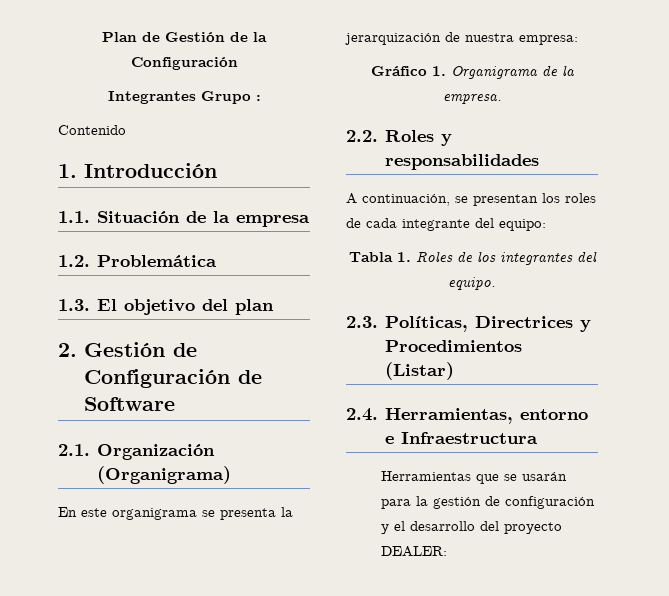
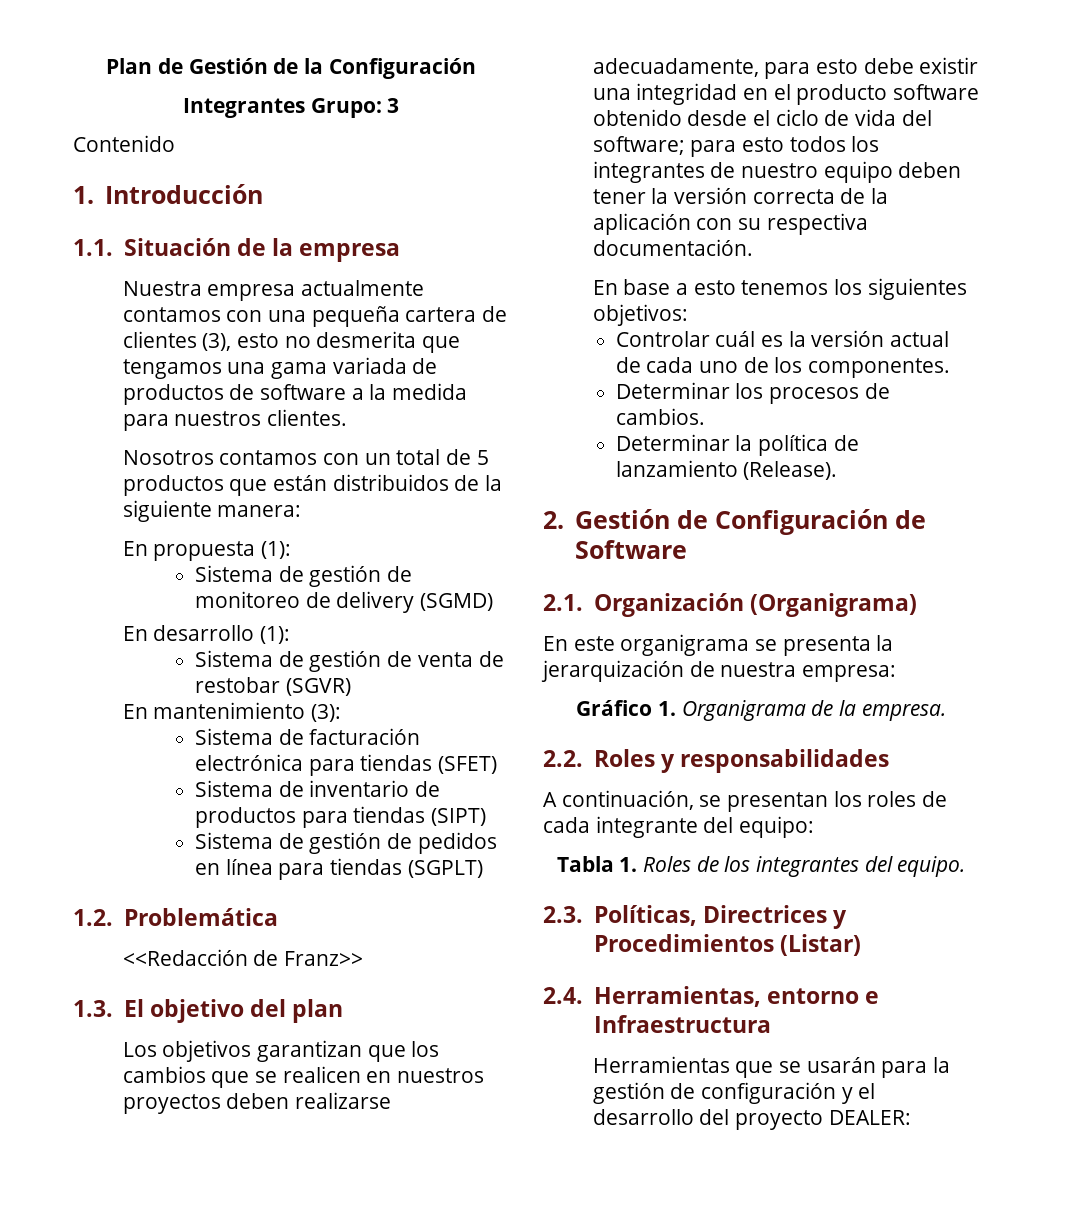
[200,91,261,104] Grupo : -> [310,98,400,118] Grupo: 3
(311, 221) none -> [122,280,424,301] [122,306,507,327] [122,331,460,353] [122,357,438,379] [122,383,467,405] [122,409,347,431] [122,449,489,465] [122,474,502,496] [122,500,302,522] [122,541,291,561] [195,565,413,587] [195,591,494,613] [122,625,290,644] [195,650,504,672] [195,677,351,696] [122,702,341,722] [195,728,421,745] [195,754,498,776] [195,780,441,797] [195,806,487,828] [195,832,497,854] [195,858,483,880] // Nuestra empresa actualmente contamos con una pequeña cartera de clientes (3), esto no desmerita que tengamos una gama variada de productos de software a la medida para nuestros clientes. // Nosotros contamos con un total de 5 productos que están distribuidos de la siguiente manera: // En propuesta (1): // Sistema de gestión de monitoreo de delivery (SGMD) // En desarrollo (1): // Sistema de gestión de venta de restobar (SGVR) // En mantenimiento (3): // Sistema de facturación electrónica para tiendas (SFET) // Sistema de inventario de productos para tiendas (SIPT) // Sistema de gestión de pedidos en línea para tiendas (SGPLT)
(218, 261) none -> [122,949,363,966] // <<Redacción de Franz>>
(275, 307) none -> [122,1040,440,1062] [122,1066,484,1088] [122,1092,391,1114] [592,57,979,79] [592,83,979,105] [592,109,932,126] [592,136,880,157] [592,161,962,183] [592,187,888,204] [592,213,868,235] [592,239,753,256] [592,278,967,300] [592,304,688,326] [615,330,949,347] [615,357,950,378] [615,382,890,404] [615,408,705,425] [615,434,859,456] [615,460,838,480] // Los objetivos garantizan que los cambios que se realicen en nuestros proyectos deben realizarse adecuadamente, para esto debe existir una integridad en el producto software obtenido desde el ciclo de vida del software; para esto todos los integrantes de nuestro equipo deben tener la versión correcta de la aplicación con su respectiva documentación. // En base a esto tenemos los siguientes objetivos: // Controlar cuál es la versión actual de cada uno de los componentes. // Determinar los procesos de cambios. // Determinar la política de lanzamiento (Release).

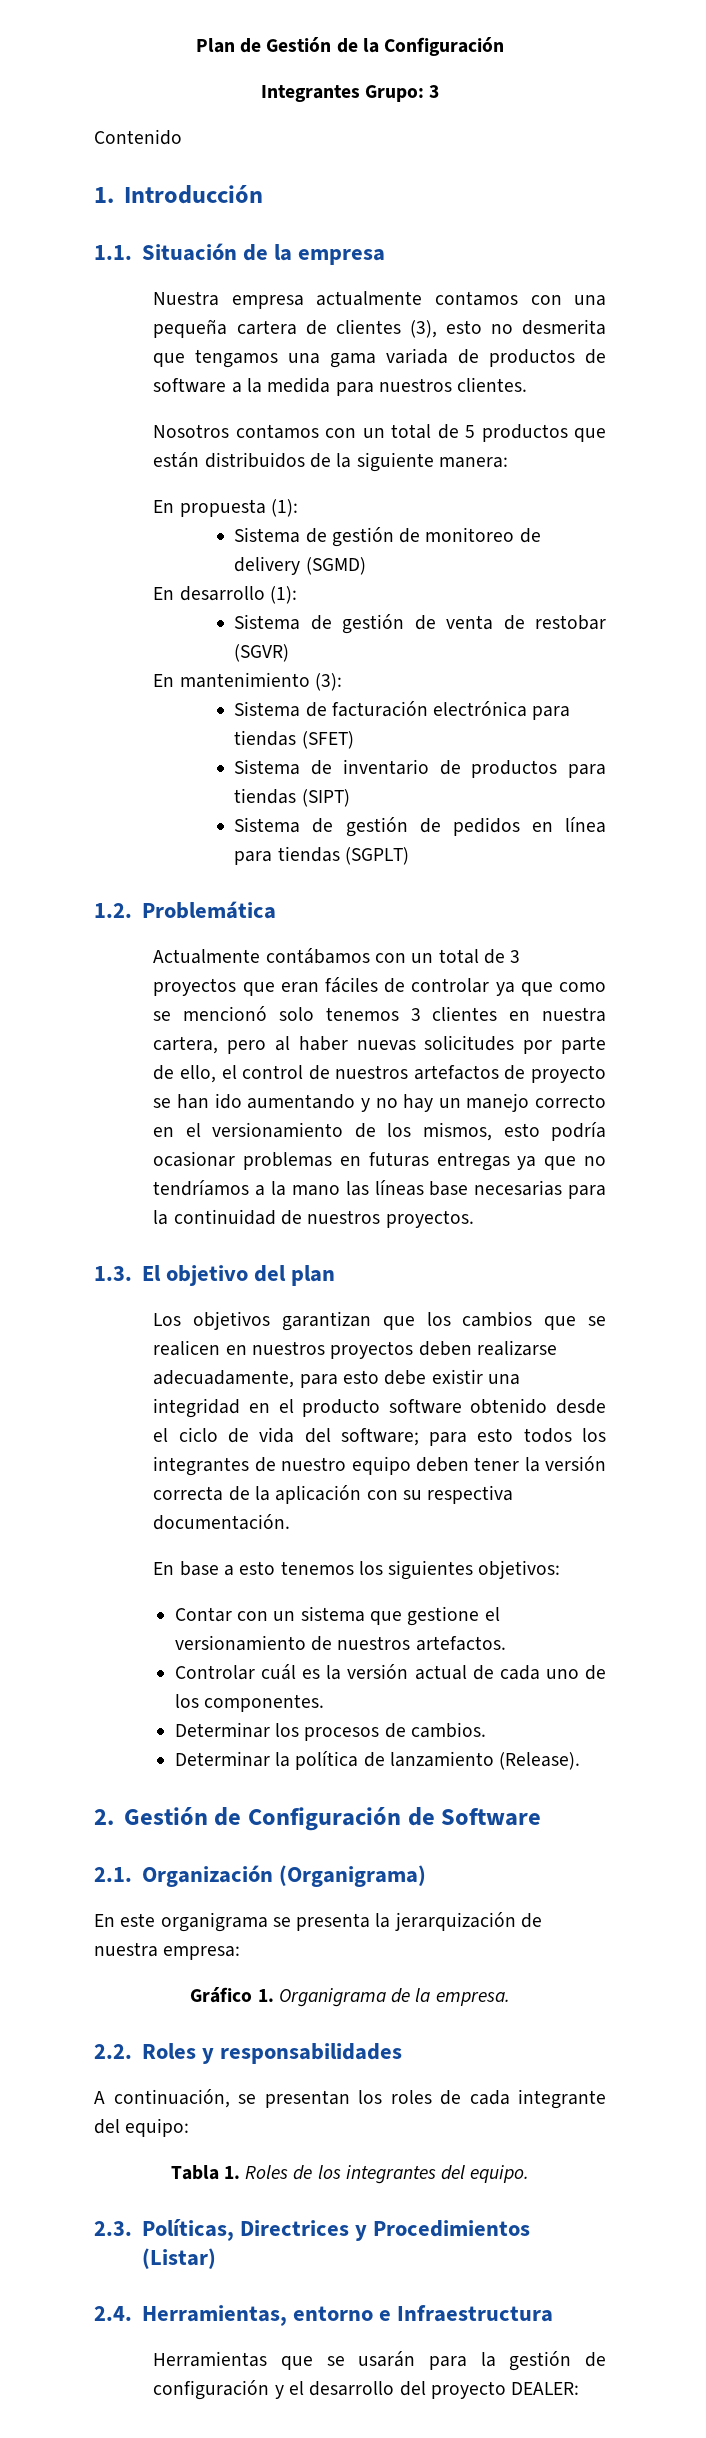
[122,949,363,966] <<Redacción de Franz>> -> [153,948,521,964] [153,977,606,996] [153,1006,606,1022] [153,1035,606,1054] [153,1065,606,1083] [153,1093,607,1112] [153,1122,606,1141] [153,1151,606,1171] [153,1180,606,1199] [153,1209,474,1228] Actualmente contábamos con un total de 3 proyectos que eran fáciles de controlar ya que como se mencionó solo tenemos 3 clientes en nuestra cartera, pero al haber nuevas solicitudes por parte de ello, el control de nuestros artefactos de proyecto se han ido aumentando y no hay un manejo correcto en el versionamiento de los mismos, esto podría ocasionar problemas en futuras entregas ya que no tendríamos a la mano las líneas base necesarias para la continuidad de nuestros proyectos.
(688, 315) none -> [174,1606,500,1626] [174,1635,506,1651] // Contar con un sistema que gestione el versionamiento de nuestros artefactos.

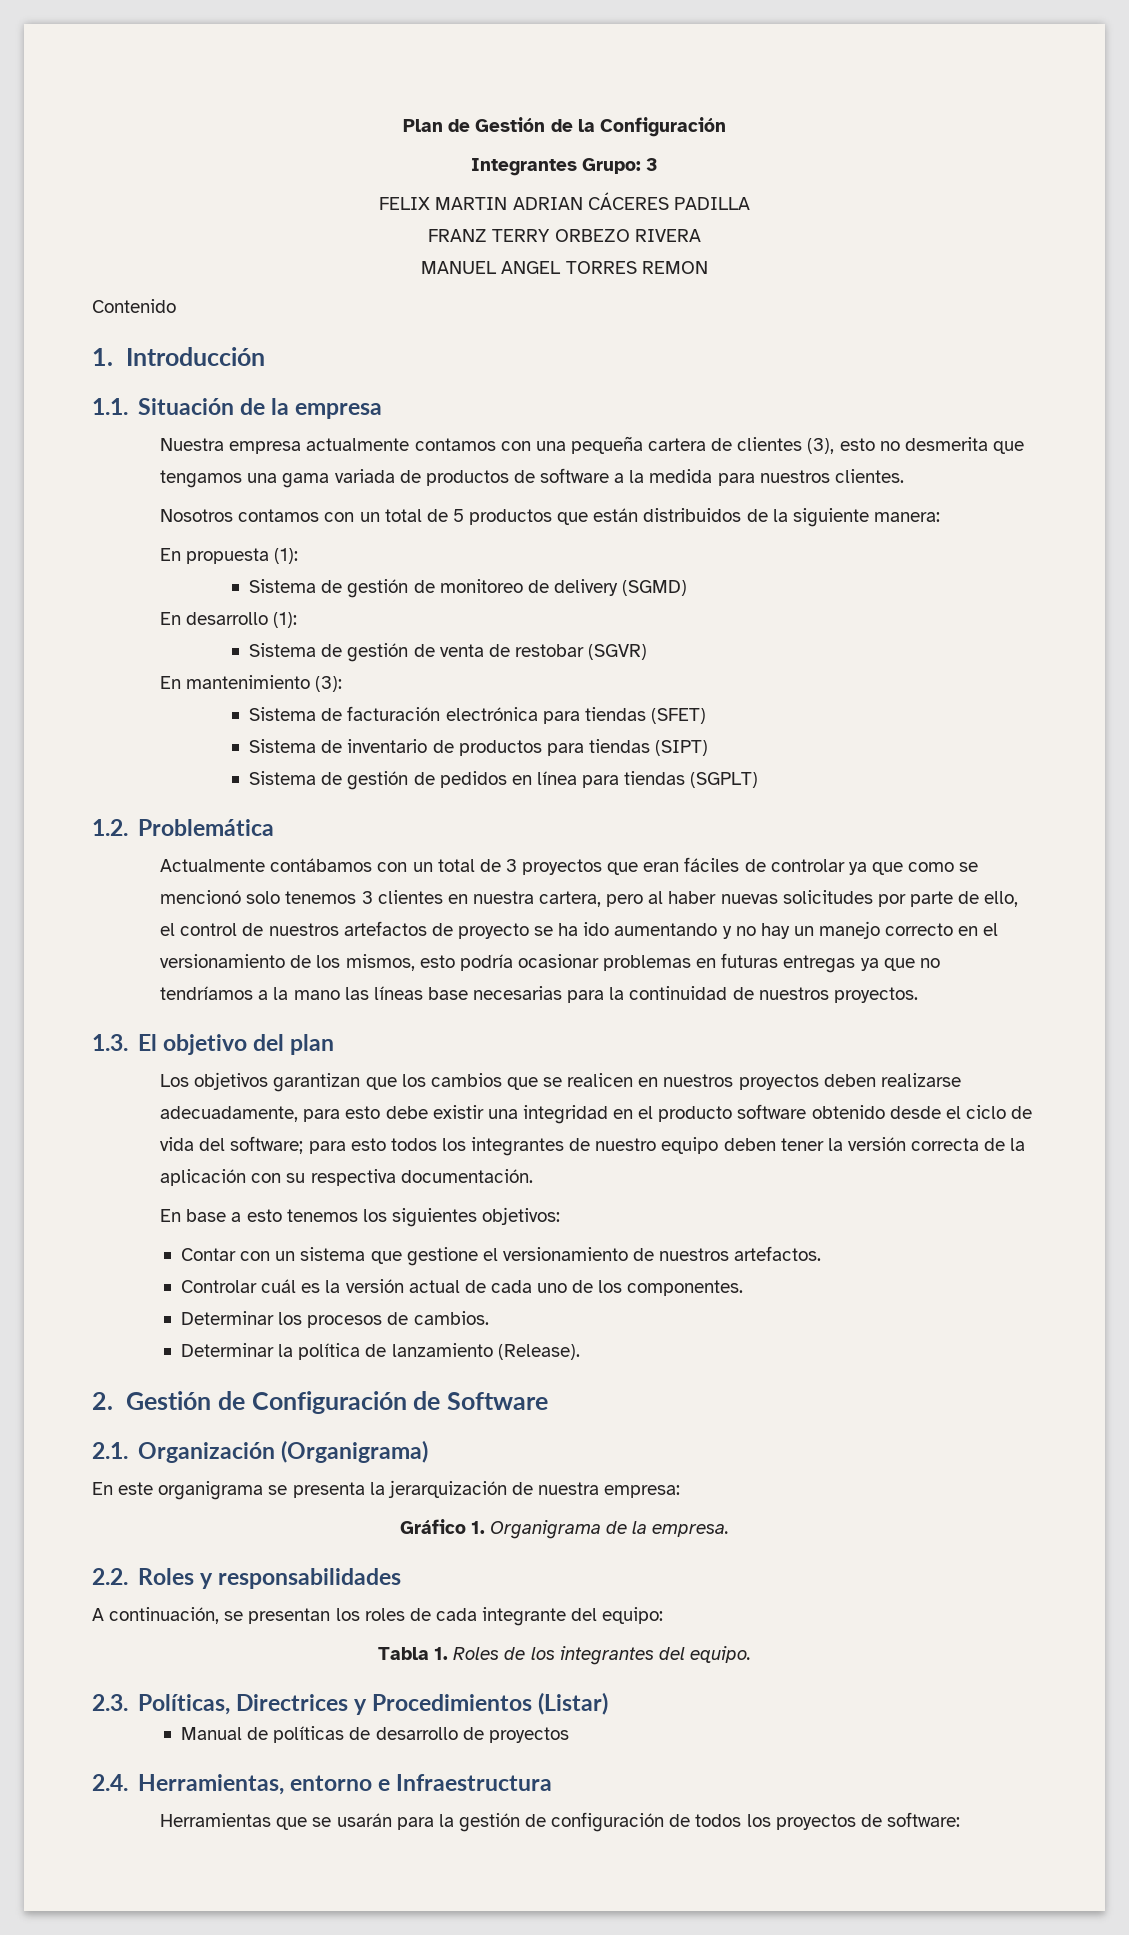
(440, 91) none -> [379,192,750,210] [428,229,701,242] [421,261,708,274] // FELIX MARTIN ADRIAN CÁCERES PADILLA // FRANZ TERRY ORBEZO RIVERA // MANUEL ANGEL TORRES REMON
[177,1094,210,1109] han -> [558,923,579,936] ha
(216, 2258) none -> [181,1726,569,1743] // Manual de políticas de desarrollo de proyectos
[274,2381,580,2399] y el desarrollo del proyecto DEALER: -> [669,1812,960,1830] de todos los proyectos de software:

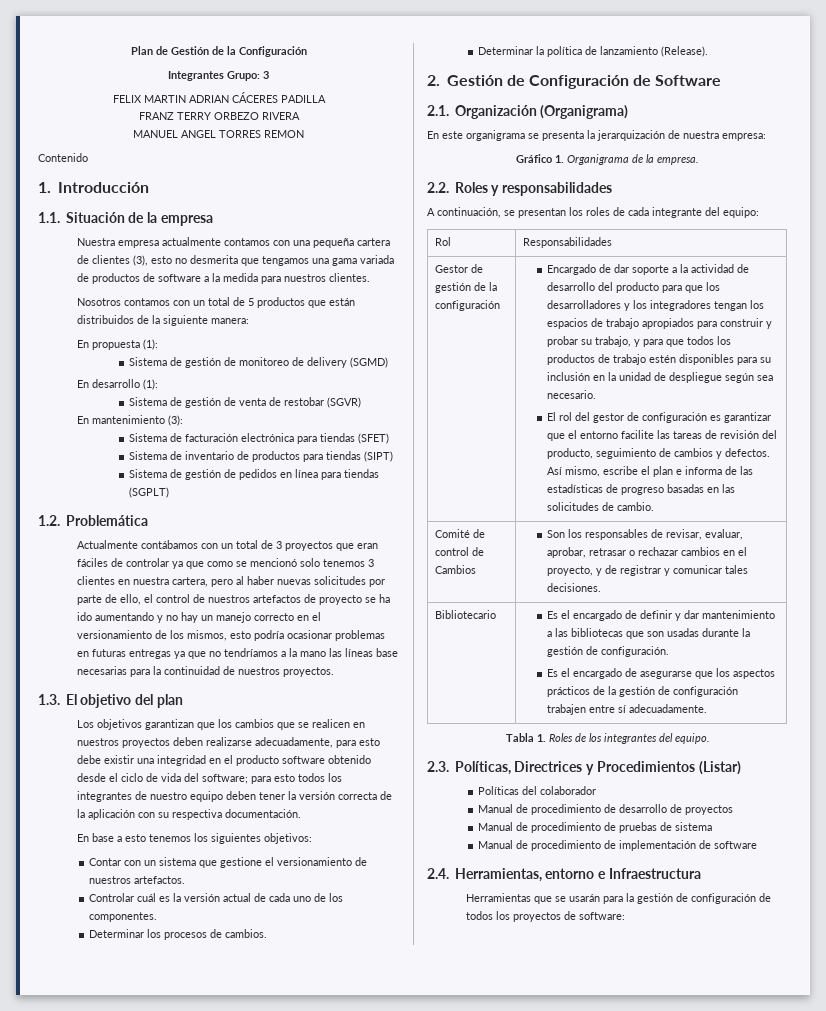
(664, 1615) none -> [435,237,452,246] [523,237,613,248] [435,264,484,273] [435,282,498,293] [435,300,501,311] [547,264,750,275] [547,282,721,293] [547,300,765,311] [547,318,773,329] [547,336,732,347] [547,354,772,365] [547,372,774,383] [547,390,597,399] [547,412,772,423] [547,430,778,441] [547,448,771,459] [547,466,754,477] [547,484,736,495] [547,502,655,511] [435,529,486,538] [435,547,485,556] [435,565,477,574] [547,529,744,540] [547,547,748,558] [547,565,749,576] [547,583,602,592] [435,610,497,619] [547,610,776,621] [547,628,751,639] [547,646,670,657] [547,668,776,679] [547,686,739,697] [547,704,708,715] // Rol | Responsabilidades // Gestor de gestión de la configuración | Encargado de dar soporte a la actividad de desarrollo del producto para que los desarrolladores y los integradores tengan los espacios de trabajo apropiados para construir y probar su trabajo, y para que todos los productos de trabajo estén disponibles para su inclusión en la unidad de despliegue según sea necesario. // El rol del gestor de configuración es garantizar que el entorno facilite las tareas de revisión del producto, seguimiento de cambios y defectos. Así mismo, escribe el plan e informa de las estadísticas de progreso basadas en las solicitudes de cambio. // Comité de control de Cambios | Son los responsables de revisar, evaluar, aprobar, retrasar o rechazar cambios en el proyecto, y de registrar y comunicar tales decisiones. // Bibliotecario | Es el encargado de definir y dar mantenimiento a las bibliotecas que son usadas durante la gestión de configuración. // Es el encargado de asegurarse que los aspectos prácticos de la gestión de configuración trabajen entre sí adecuadamente.
[181,1726,345,1743] // Manual de políticas -> [478,786,597,795] [478,804,602,815] // Políticas del colaborador // Manual de procedimiento
(569, 1735) none -> [478,822,713,833] [478,840,758,851] // Manual de procedimiento de pruebas de sistema // Manual de procedimiento de implementación de software

